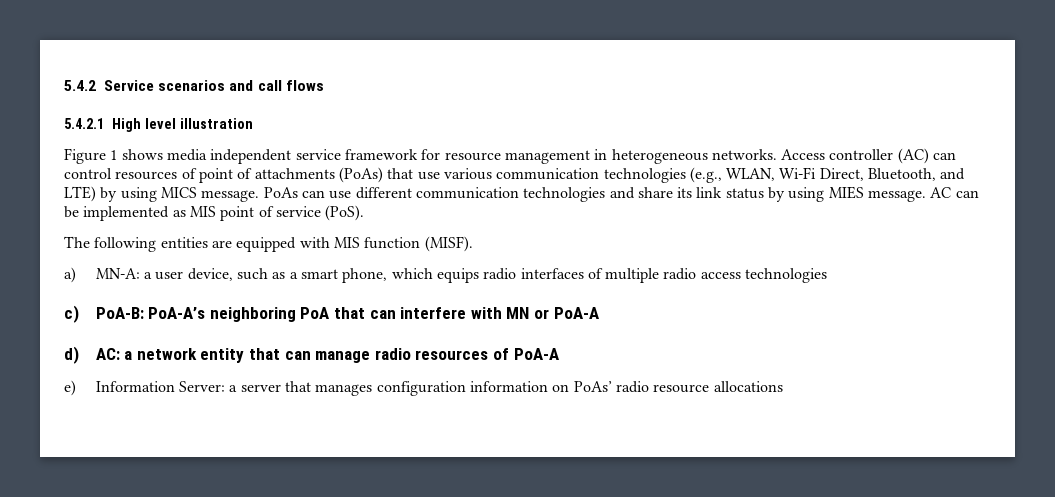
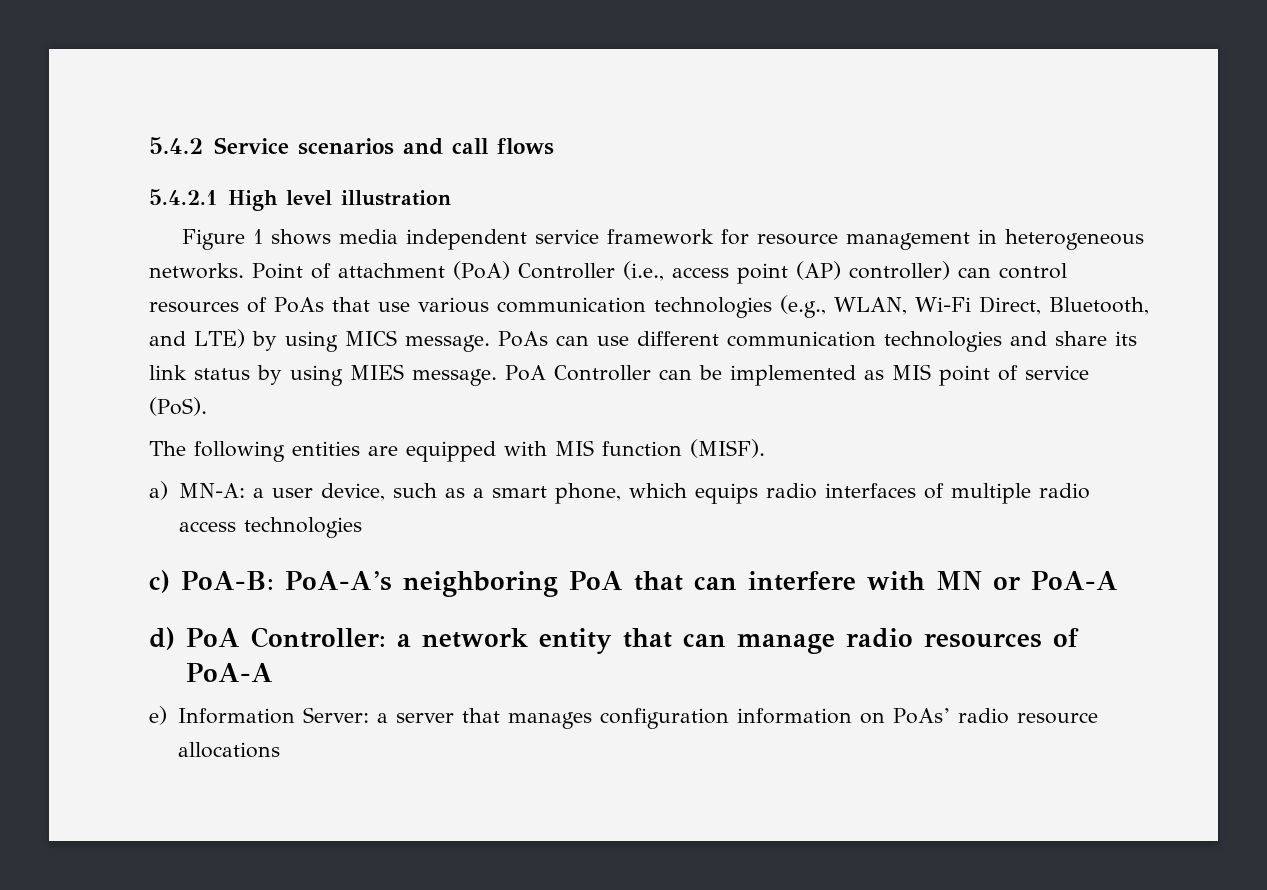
[781,148,957,164] [64,167,383,183] Access controller (AC) can control resources of point of attachments (PoAs) -> [252,261,1067,284] [149,297,324,313] Point of attachment (PoA) Controller (i.e., access point (AP) controller) can control resources of PoAs
[930,187,952,198] AC -> [505,365,651,381] PoA Controller
[95,348,120,360] AC: -> [185,627,386,648] PoA Controller:

